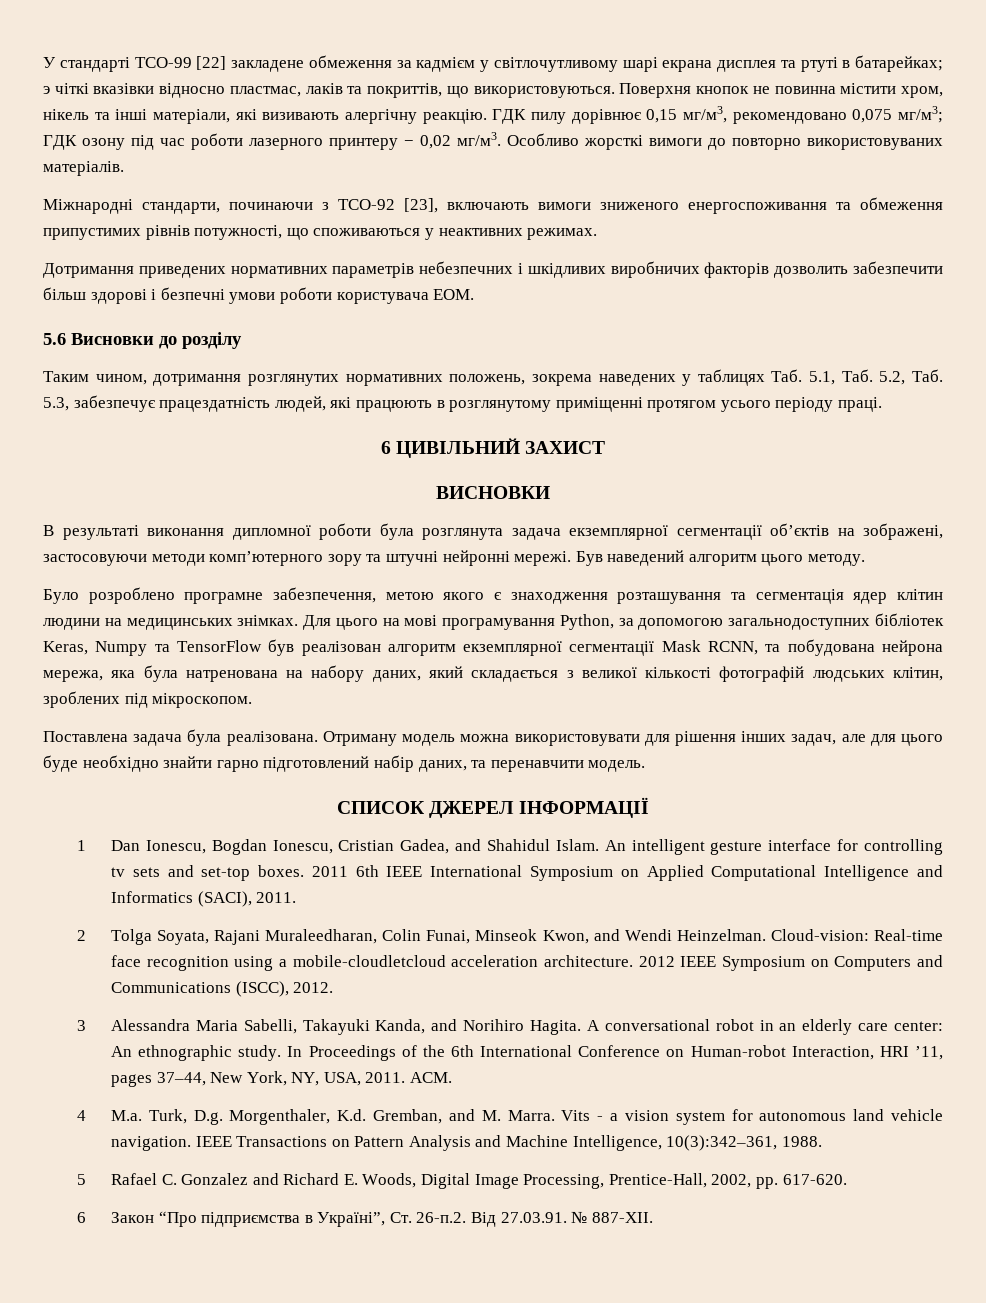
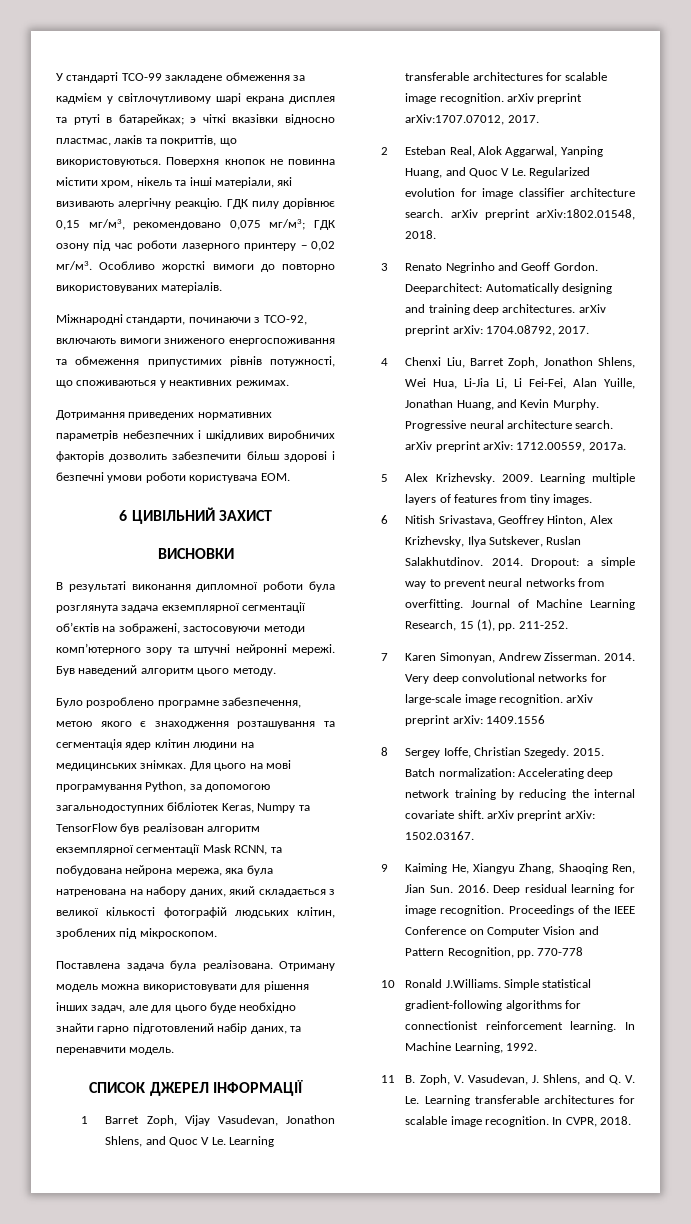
[196,56,227,70] [22] -> (162, 77) none
[338,198,438,213] ТСО-92 [23], -> [263,315,307,325] ТСО-92,
[43,332,242,349] [43,369,943,386] [43,395,883,412] // 5.6 Висновки до розділу // Таким чином, дотримання розглянутих нормативних положень, зокрема наведених у таблицях Таб. 5.1, Таб. 5.2, Таб. 5.3, забезпечує працездатність людей, які працюють в розглянутому приміщенні протягом усього періоду праці. -> (290, 477) none
[110,839,943,855] [110,865,943,881] [110,891,297,907] [76,929,944,945] [110,955,943,971] [110,981,334,997] [76,1019,944,1035] [110,1045,943,1061] [110,1071,453,1087] [76,1109,943,1125] [110,1135,822,1151] [76,1173,847,1189] [76,1211,653,1227] Dan Ionescu, Bogdan Ionescu, Cristian Gadea, and Shahidul Islam. An intelligent gesture interface for controlling tv sets and set-top boxes. 2011 6th IEEE International Symposium on Applied Computational Intelligence and Informatics (SACI), 2011. // 2 Tolga Soyata, Rajani Muraleedharan, Colin Funai, Minseok Kwon, and Wendi Heinzelman. Cloud-vision: Real-time face recognition using a mobile-cloudletcloud acceleration architecture. 2012 IEEE Symposium on Computers and Communications (ISCC), 2012. // 3 Alessandra Maria Sabelli, Takayuki Kanda, and Norihiro Hagita. A conversational robot in an elderly care center: An ethnographic study. In Proceedings of the 6th International Conference on Human-robot Interaction, HRI ’11, pages 37–44, New York, NY, USA, 2011. ACM. // 4 M.a. Turk, D.g. Morgenthaler, K.d. Gremban, and M. Marra. Vits - a vision system for autonomous land vehicle navigation. IEEE Transactions on Pattern Analysis and Machine Intelligence, 10(3):342–361, 1988. // 5 Rafael C. Gonzalez and Richard E. Woods, Digital Image Processing, Prentice-Hall, 2002, pp. 617-620. // 6 Закон “Про підприємства в Україні”, Ст. 26-п.2. Від 27.03.91. № 887-XII. -> [105,1115,335,1126] [105,1136,275,1147] [405,72,608,81] [405,93,583,104] [405,114,539,125] [380,146,603,157] [405,167,591,178] [405,188,635,199] [405,209,635,220] [405,230,437,239] [380,262,598,273] [405,283,613,294] [405,304,606,315] [405,325,590,336] [380,357,635,368] [405,378,635,389] [405,399,599,410] [405,420,614,431] [405,441,626,452] [380,473,635,484] [405,494,593,505] [380,515,613,526] [405,536,582,547] [405,557,635,568] [405,578,605,589] [405,599,635,610] [405,619,568,631] [380,652,635,663] [405,673,607,684] [405,694,594,705] [405,715,546,726] [380,747,604,758] [405,768,614,779] [405,789,635,800] [405,810,595,821] [405,831,475,840] [380,863,635,874] [405,884,635,895] [405,905,635,916] [405,926,599,937] [405,947,584,958] [380,979,592,990] [405,1000,582,1011] [405,1021,635,1032] [405,1042,538,1053] [380,1074,635,1085] [405,1095,635,1106] [405,1116,632,1127] Barret Zoph, Vijay Vasudevan, Jonathon Shlens, and Quoc V Le. Learning transferable architectures for scalable image recognition. arXiv preprint arXiv:1707.07012, 2017. // 2 Esteban Real, Alok Aggarwal, Yanping Huang, and Quoc V Le. Regularized evolution for image classifier architecture search. arXiv preprint arXiv:1802.01548, 2018. // 3 Renato Negrinho and Geoff Gordon. Deeparchitect: Automatically designing and training deep architectures. arXiv preprint arXiv: 1704.08792, 2017. // 4 Chenxi Liu, Barret Zoph, Jonathon Shlens, Wei Hua, Li-Jia Li, Li Fei-Fei, Alan Yuille, Jonathan Huang, and Kevin Murphy. Progressive neural architecture search. arXiv preprint arXiv: 1712.00559, 2017a. // 5 Alex Krizhevsky. 2009. Learning multiple layers of features from tiny images. // 6 Nitish Srivastava, Geoffrey Hinton, Alex Krizhevsky, Ilya Sutskever, Ruslan Salakhutdinov. 2014. Dropout: a simple way to prevent neural networks from overfitting. Journal of Machine Learning Research, 15 (1), pp. 211-252. // 7 Karen Simonyan, Andrew Zisserman. 2014. Very deep convolutional networks for large-scale image recognition. arXiv preprint arXiv: 1409.1556 // 8 Sergey Ioffe, Christian Szegedy. 2015. Batch normalization: Accelerating deep network training by reducing the internal covariate shift. arXiv preprint arXiv: 1502.03167. // 9 Kaiming He, Xiangyu Zhang, Shaoqing Ren, Jian Sun. 2016. Deep residual learning for image recognition. Proceedings of the IEEE Conference on Computer Vision and Pattern Recognition, pp. 770-778 // 10 Ronald J.Williams. Simple statistical gradient-following algorithms for connectionist reinforcement learning. In Machine Learning, 1992. // 11 B. Zoph, V. Vasudevan, J. Shlens, and Q. V. Le. Learning transferable architectures for scalable image recognition. In CVPR, 2018.

